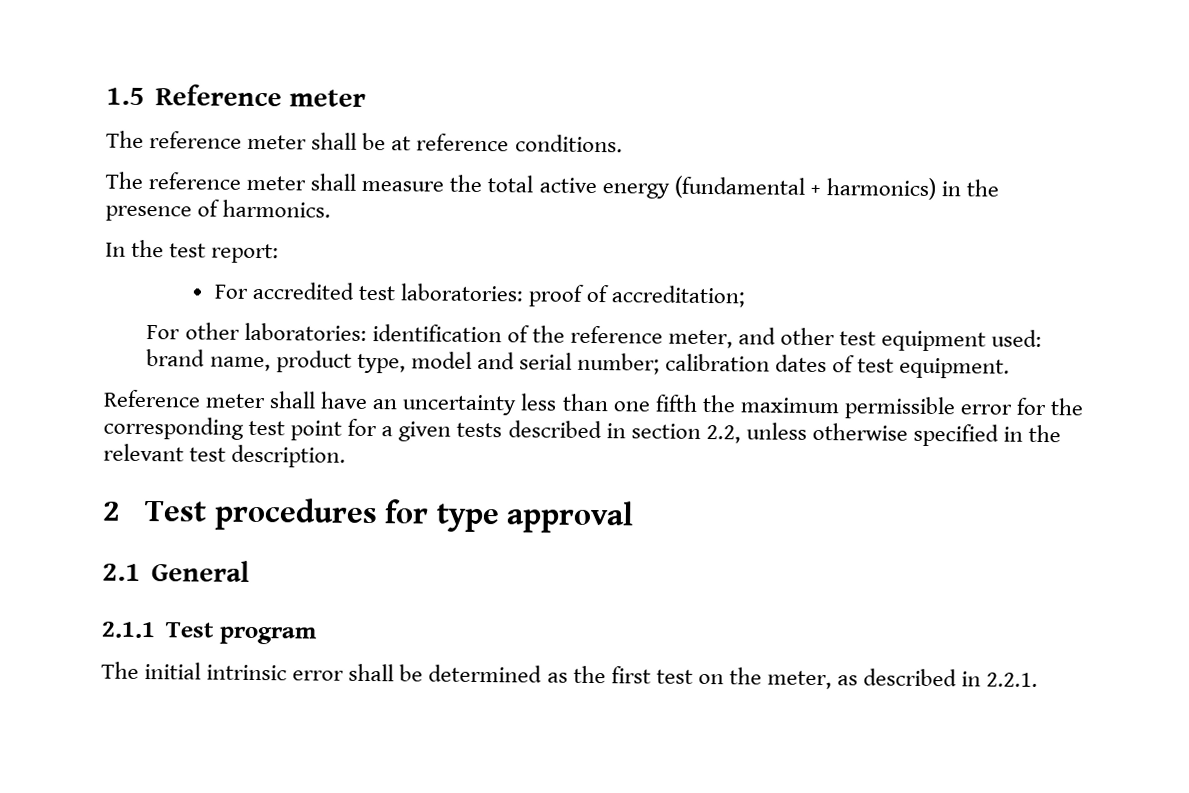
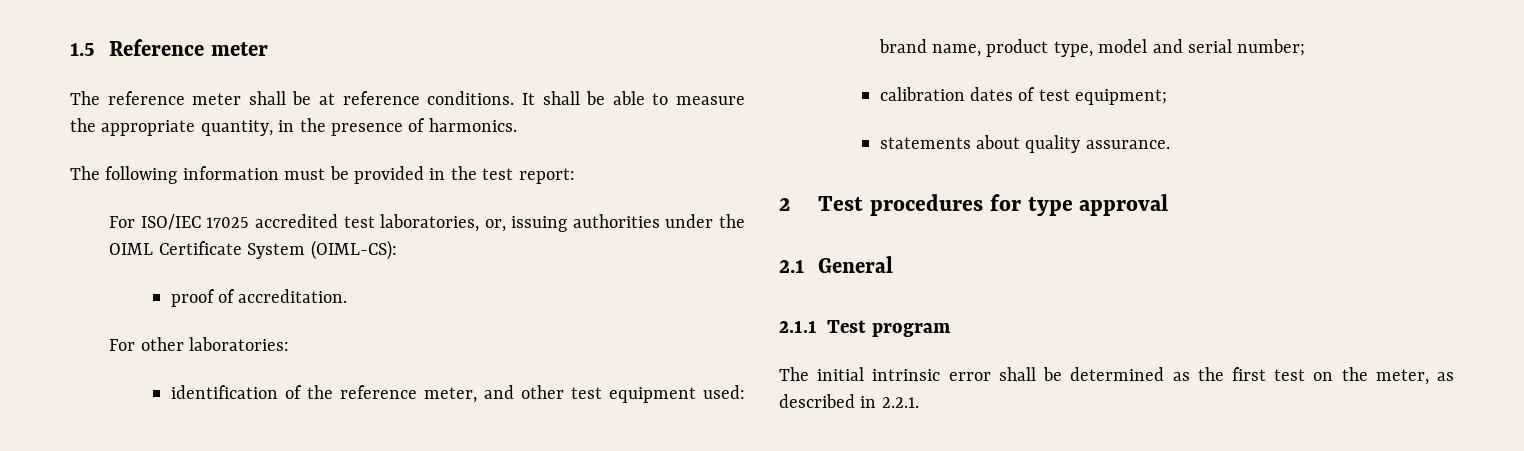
[105,171,936,201] // The reference meter shall measure the total active energy (fundamental + harmonics) -> [521,91,745,105] [70,118,273,136] It shall be able to measure the appropriate quantity,
[105,239,280,264] [213,281,523,302] In the test report: // For accredited test laboratories: -> [70,166,575,184] [109,214,745,232] [109,240,397,260] The following information must be provided in the test report: // For ISO/IEC 17025 accredited test laboratories, or, issuing authorities under the OIML Certificate System (OIML-CS): //
[611,285,746,308] accreditation; -> [238,289,348,303] accreditation.
(367, 331) none -> (290, 344) //
(660, 363) none -> (1306, 47) //
[899,357,1011,379] [103,389,1085,420] [103,416,1062,447] [103,443,347,468] equipment. // Reference meter shall have an uncertainty less than one fifth the maximum permissible error for the corresponding test point for a given tests described in section 2.2, unless otherwise specified in the relevant test description. -> [1075,89,1168,105] [879,135,1170,153] equipment; // statements about quality assurance.

